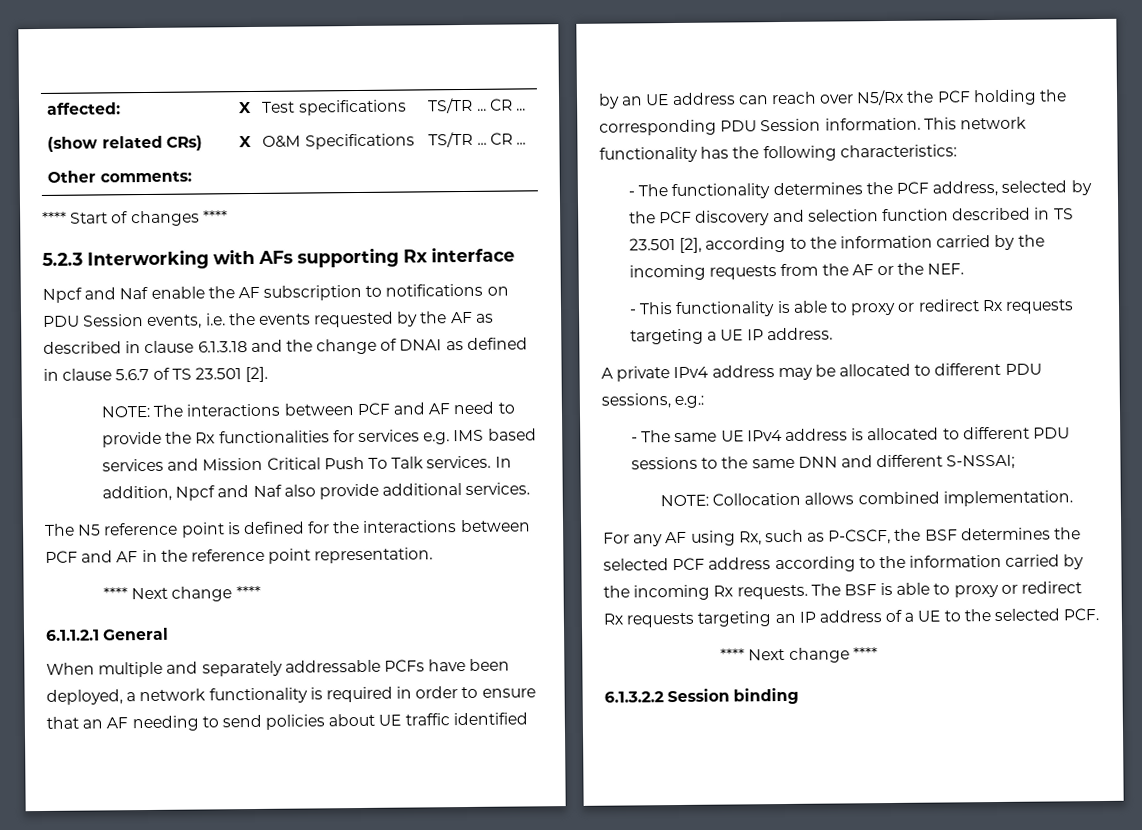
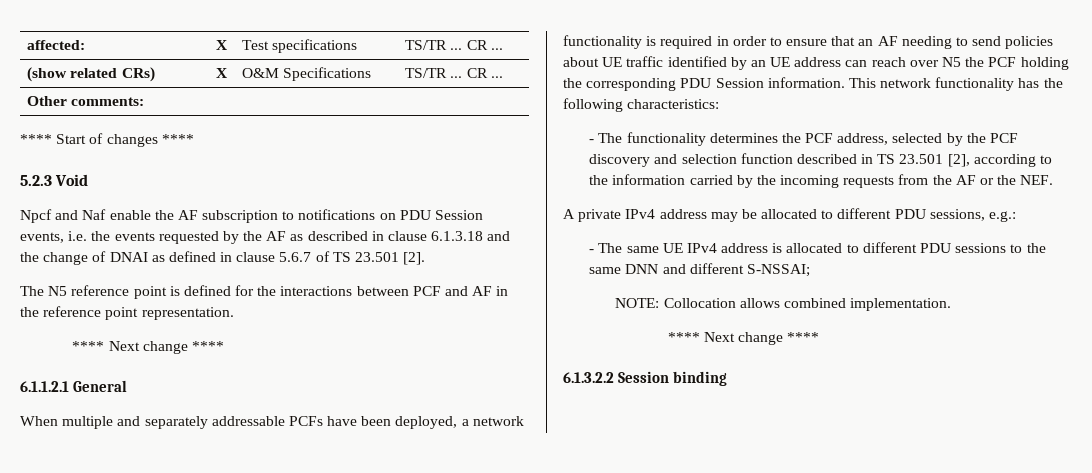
[87,246,515,270] Interworking with AFs supporting Rx interface -> [55,174,89,186] Void
[101,401,515,418] [102,428,537,448] [102,455,512,472] [102,482,531,502] // NOTE: The interactions between PCF and AF need to provide the Rx functionalities for services e.g. IMS based services and Mission Critical Push To Talk services. In addition, Npcf and Naf also provide additional services. -> (426, 258) none
[856,89,905,106] N5/Rx -> [942,57,962,67] N5
[630,299,1074,318] [630,327,833,345] // - This functionality is able to proxy or redirect Rx requests targeting a UE IP address. -> (1054, 180) none
[603,527,1082,547] [603,554,1085,573] [603,581,1083,601] [603,608,1100,628] // For any AF using Rx, such as P-CSCF, the BSF determines the selected PCF address according to the information carried by the incoming Rx requests. The BSF is able to proxy or redirect Rx requests targeting an IP address of a UE to the selected PCF. -> (952, 304) none

